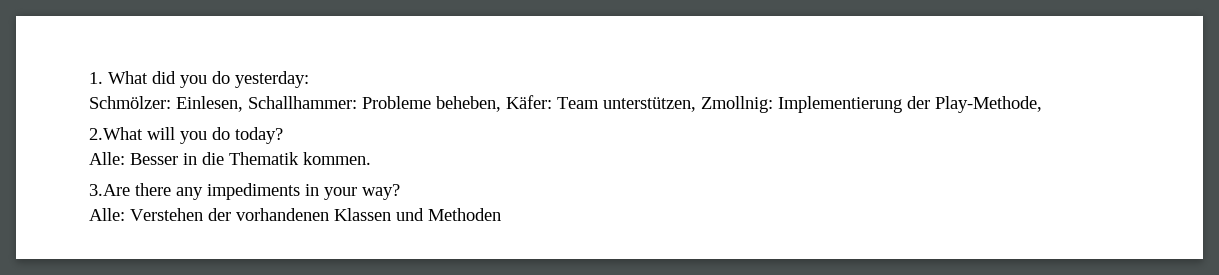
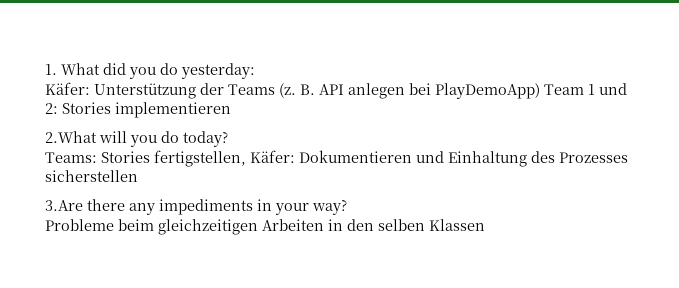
[89,95,1042,113] Schmölzer: Einlesen, Schallhammer: Probleme beheben, Käfer: Team unterstützen, Zmollnig: Implementierung der Play-Methode, -> [45,82,627,99] [45,102,231,118] Käfer: Unterstützung der Teams (z. B. API anlegen bei PlayDemoApp) Team 1 und 2: Stories implementieren
[89,152,371,165] Alle: Besser in die Thematik kommen. -> [45,150,628,167] [45,170,138,182] Teams: Stories fertigstellen, Käfer: Dokumentieren und Einhaltung des Prozesses sicherstellen
[89,208,501,221] Alle: Verstehen der vorhandenen Klassen und Methoden -> [45,219,485,235] Probleme beim gleichzeitigen Arbeiten in den selben Klassen

